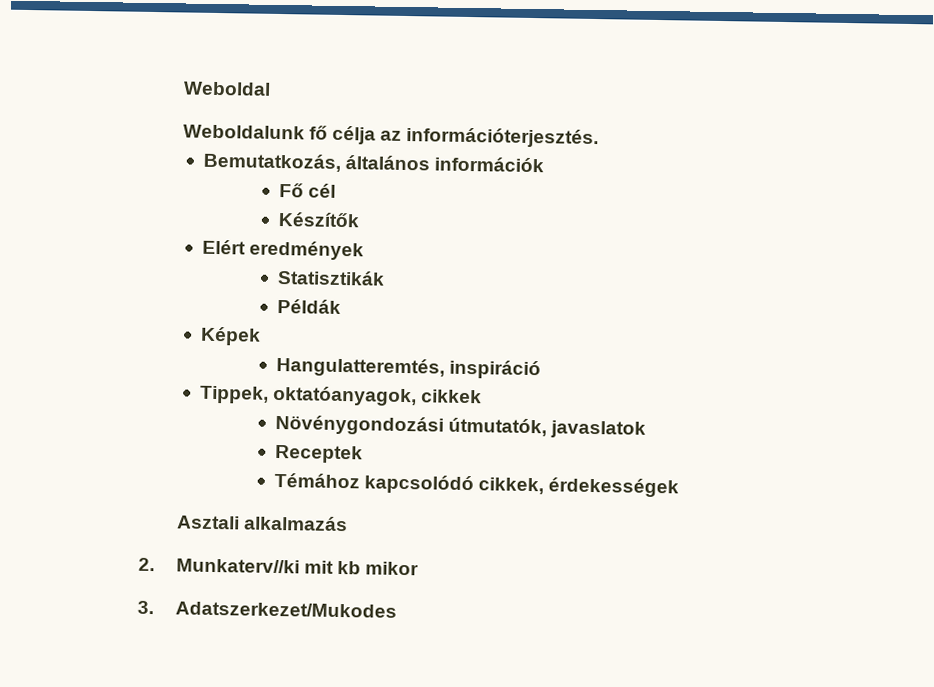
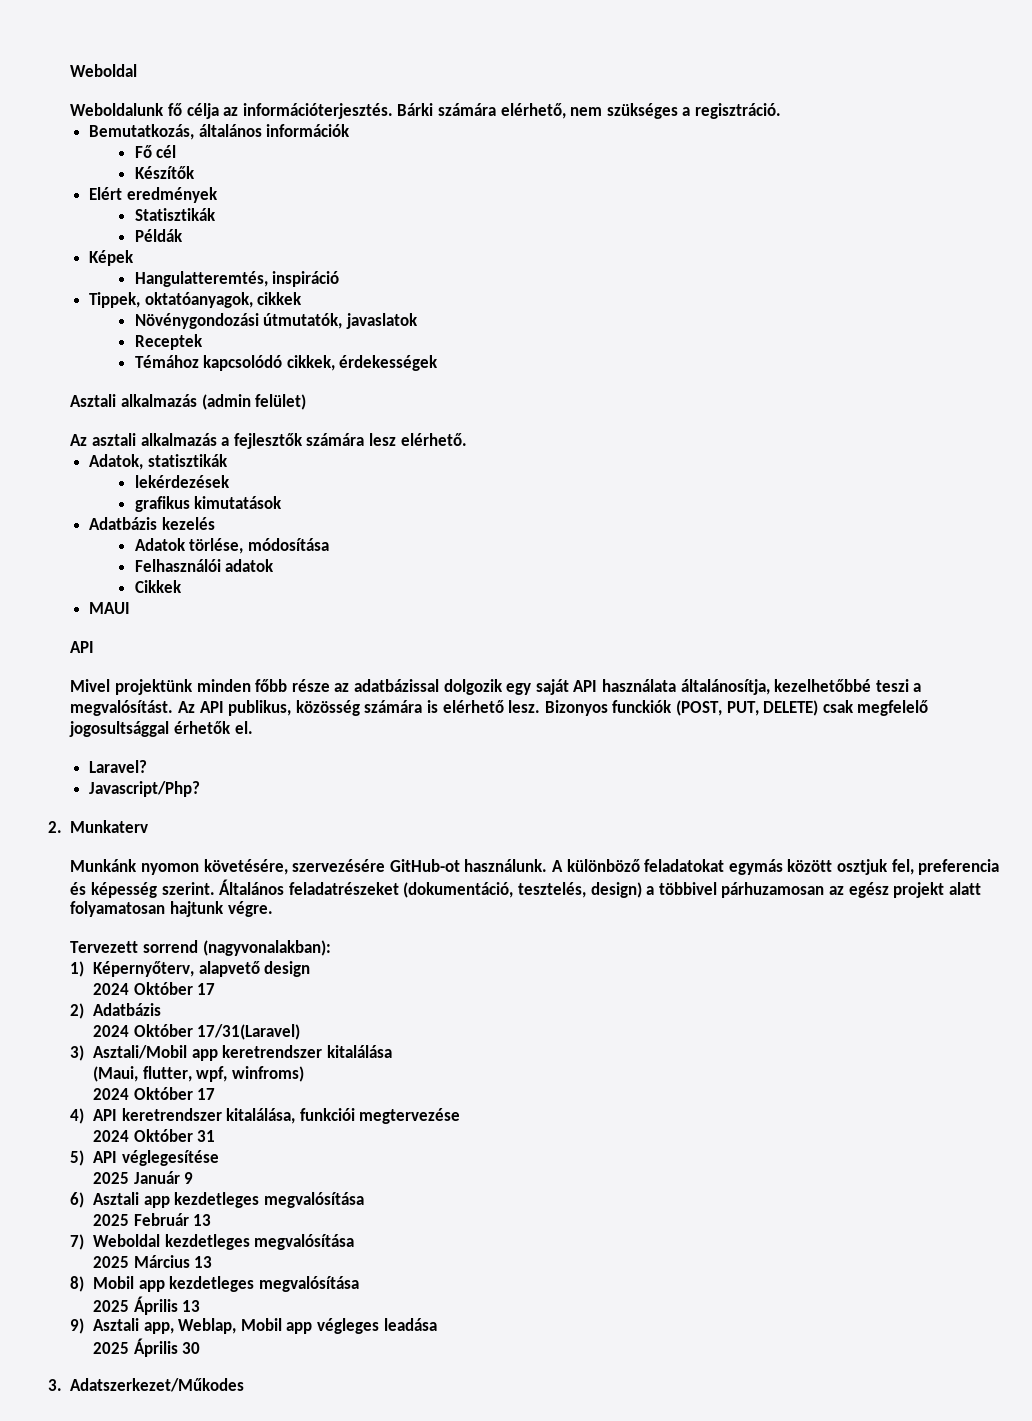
(600, 138) none -> [397,103,781,119] Bárki számára elérhető, nem szükséges a regisztráció.
[137,557,420,576] [136,600,397,618] // 2. Munkaterv//ki mit kb mikor // 3. Adatszerkezet/Mukodes -> [201,394,307,410] [70,433,467,449] [89,454,228,470] [134,475,230,488] [134,496,283,512] [89,517,215,530] [134,538,329,554] [134,559,275,572] [134,580,182,593] [89,602,131,614] [70,641,95,653] [70,679,922,695] [70,700,929,716] [69,721,253,737] [89,760,148,773] [89,781,201,797] [47,820,149,833] [70,859,1000,875] [70,879,981,898] [70,901,273,917] [70,940,331,956] [70,961,311,977] [93,982,216,995] [70,1003,162,1019] [93,1024,301,1040] [70,1045,392,1061] [93,1066,304,1082] [93,1087,216,1100] [70,1108,461,1124] [93,1129,216,1142] [70,1150,219,1166] [93,1171,194,1184] [70,1192,364,1208] [93,1213,212,1226] [70,1234,355,1250] [93,1255,213,1268] [70,1276,359,1292] [93,1296,201,1315] [70,1318,437,1334] [93,1338,201,1357] [47,1378,245,1392] (admin felület) // Az asztali alkalmazás a fejlesztők számára lesz elérhető. // Adatok, statisztikák // lekérdezések // grafikus kimutatások // Adatbázis kezelés // Adatok törlése, módosítása // Felhasználói adatok // Cikkek // MAUI // API // Mivel projektünk minden főbb része az adatbázissal dolgozik egy saját API használata általánosítja, kezelhetőbbé teszi a megvalósítást. Az API publikus, közösség számára is elérhető lesz. Bizonyos funckiók (POST, PUT, DELETE) csak megfelelő jogosultsággal érhetők el. // Laravel? // Javascript/Php? // 2. Munkaterv // Munkánk nyomon követésére, szervezésére GitHub-ot használunk. A különböző feladatokat egymás között osztjuk fel, preferencia és képesség szerint. Általános feladatrészeket (dokumentáció, tesztelés, design) a többivel párhuzamosan az egész projekt alatt folyamatosan hajtunk végre. // Tervezett sorrend (nagyvonalakban): // 1) Képernyőterv, alapvető design // 2024 Október 17 // 2) Adatbázis // 2024 Október 17/31(Laravel) // 3) Asztali/Mobil app keretrendszer kitalálása // (Maui, flutter, wpf, winfroms) // 2024 Október 17 // 4) API keretrendszer kitalálása, funkciói megtervezése // 2024 Október 31 // 5) API véglegesítése // 2025 Január 9 // 6) Asztali app kezdetleges megvalósítása // 2025 Február 13 // 7) Weboldal kezdetleges megvalósítása // 2025 Március 13 // 8) Mobil app kezdetleges megvalósítása // 2025 Április 13 // 9) Asztali app, Weblap, Mobil app végleges leadása // 2025 Április 30 // 3. Adatszerkezet/Műkodes

